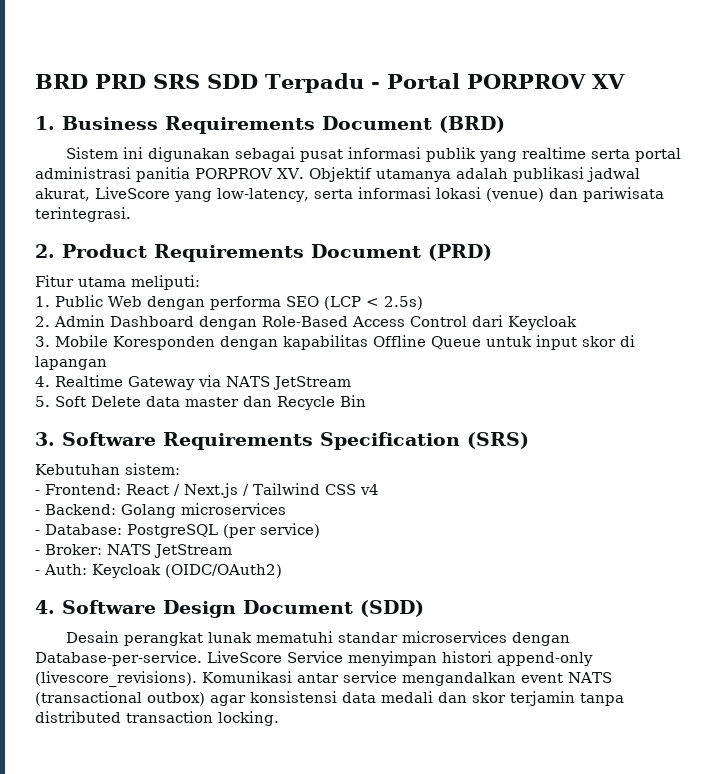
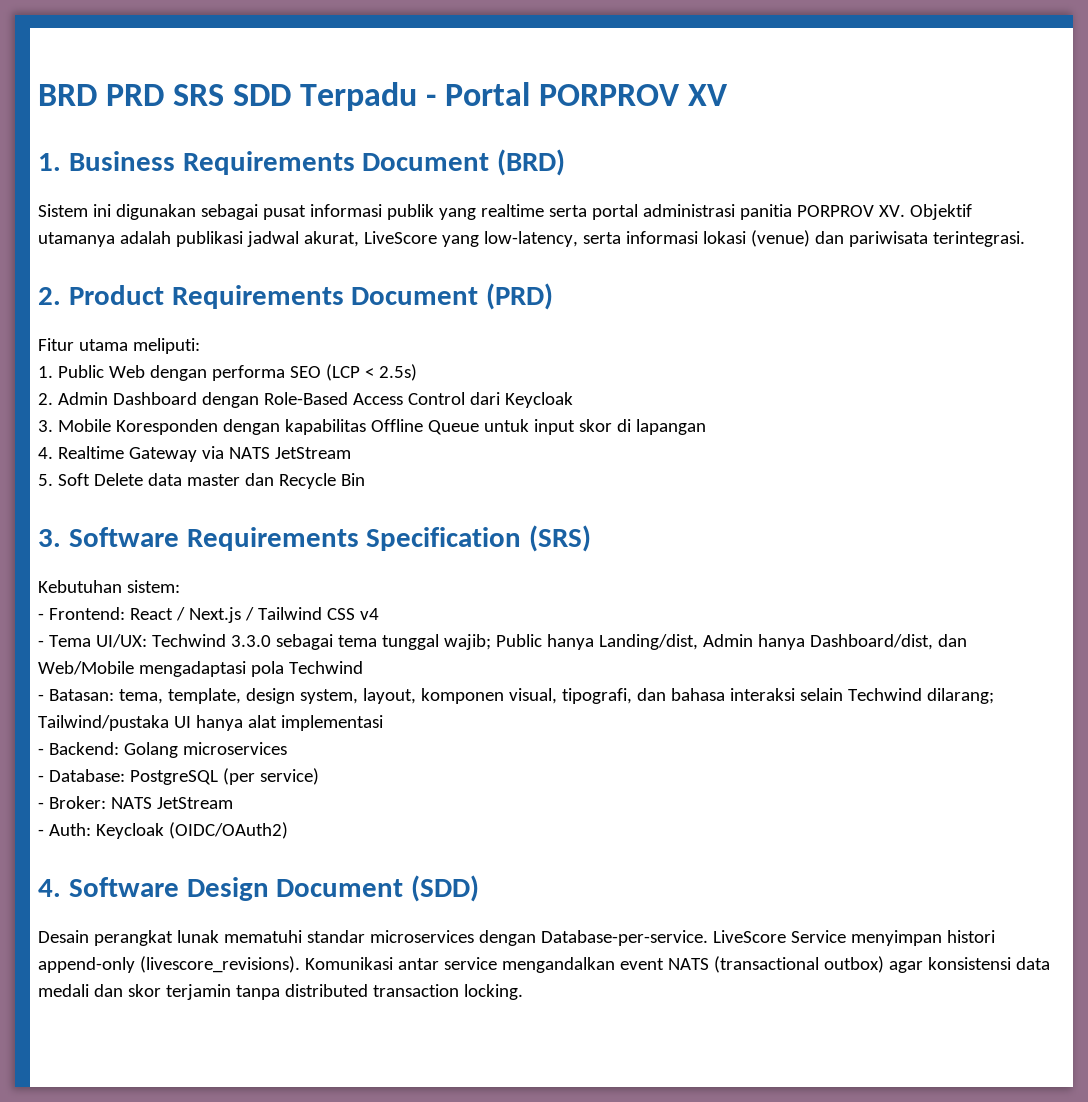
(379, 489) none -> [38,634,967,650] [38,661,363,677] [38,688,994,704] [38,715,383,731] // - Tema UI/UX: Techwind 3.3.0 sebagai tema tunggal wajib; Public hanya Landing/dist, Admin hanya Dashboard/dist, dan Web/Mobile mengadaptasi pola Techwind // - Batasan: tema, template, design system, layout, komponen visual, tipografi, dan bahasa interaksi selain Techwind dilarang; Tailwind/pustaka UI hanya alat implementasi

